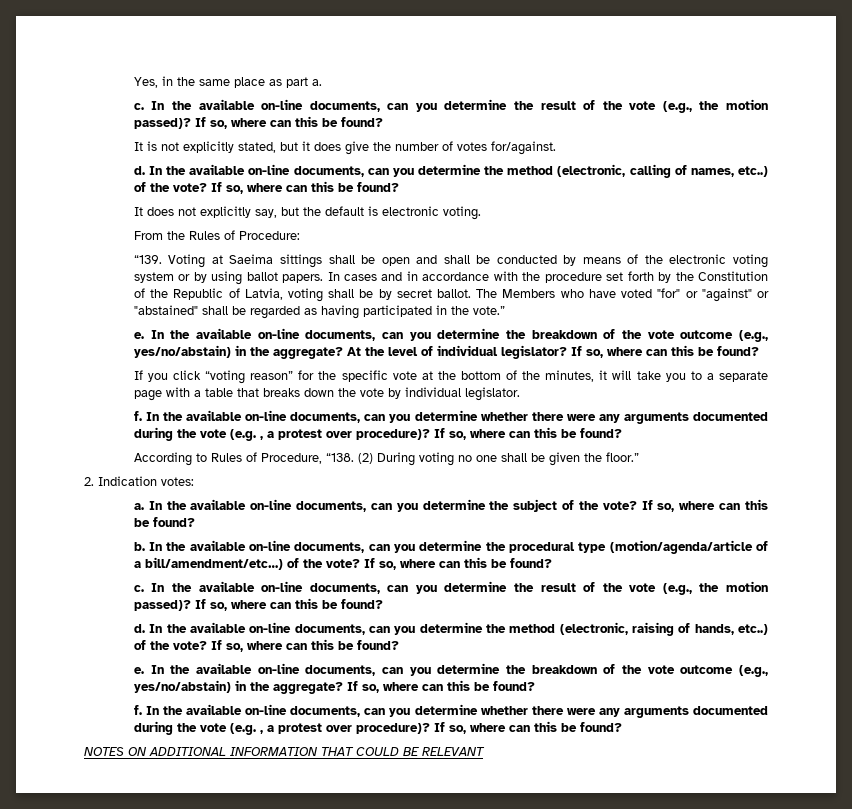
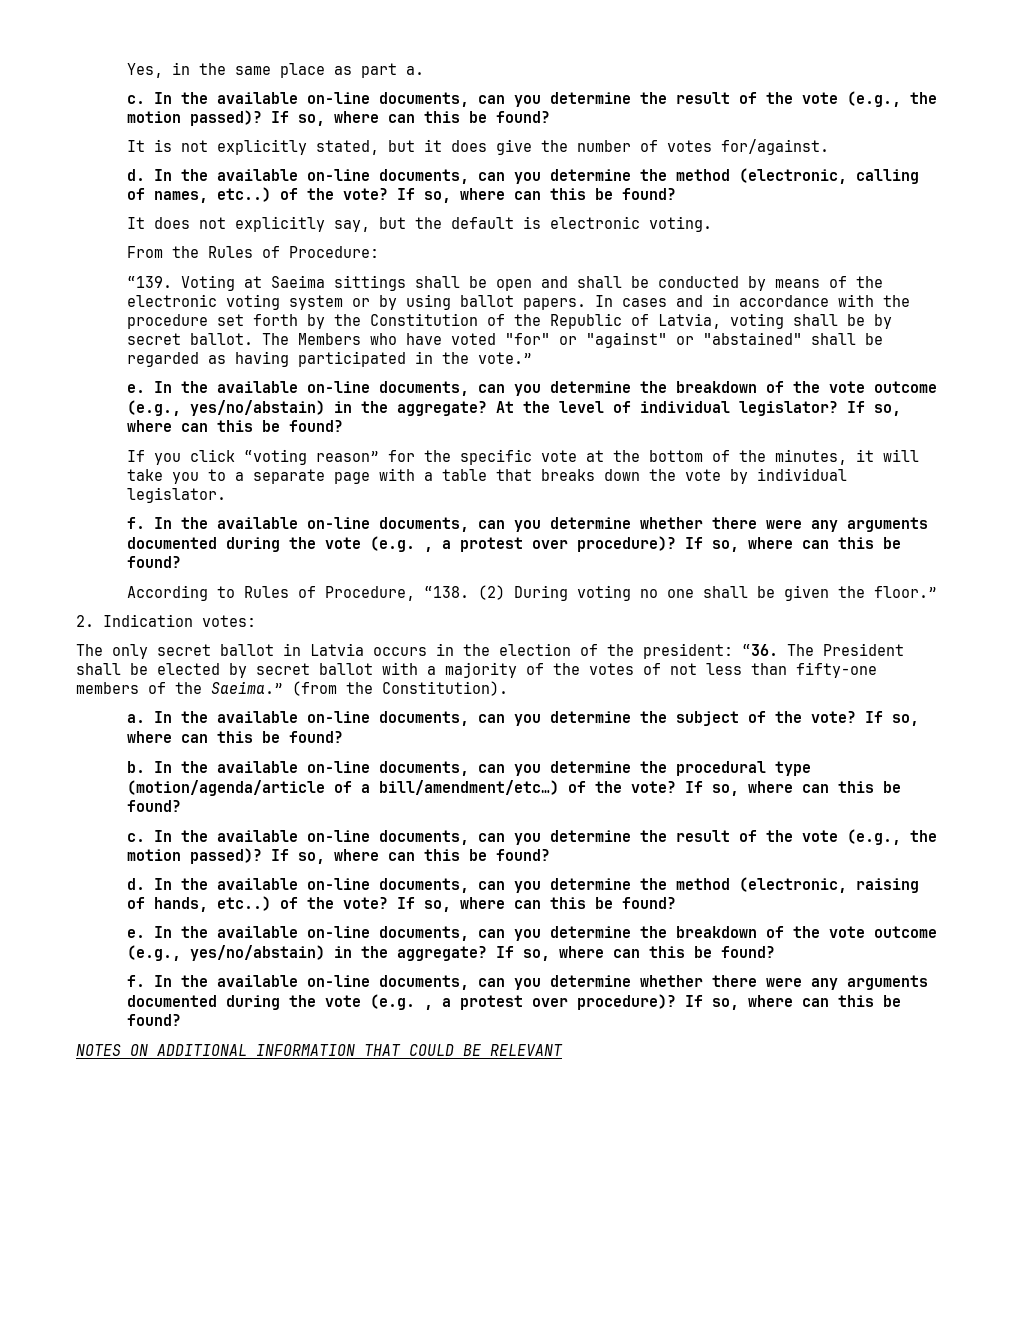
(194, 481) none -> [76,643,904,659] [76,662,877,678] [76,681,508,696] // The only secret ballot in Latvia occurs in the election of the president: “36. The President shall be elected by secret ballot with a majority of the votes of not less than fifty-one members of the Saeima.” (from the Constitution).

